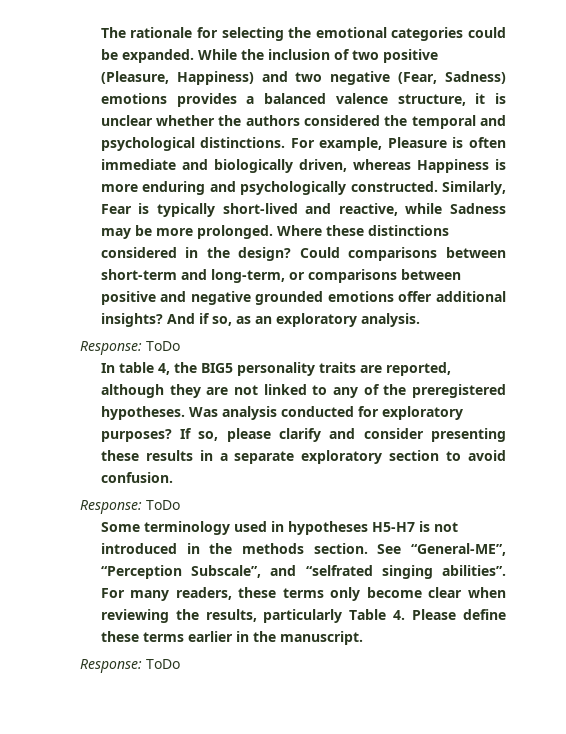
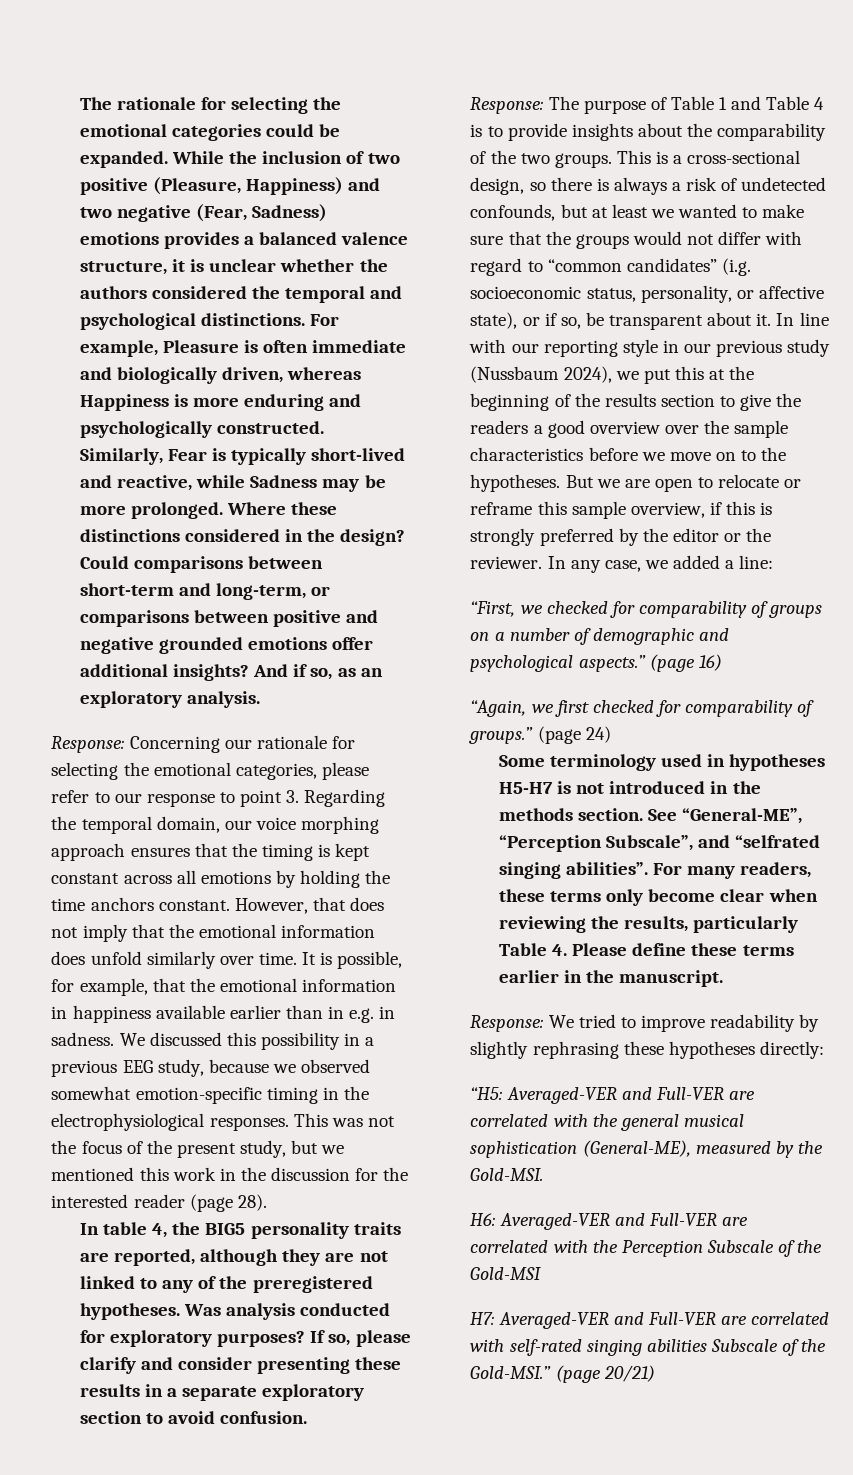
[146,341,181,351] ToDo -> [129,735,355,753] [51,762,369,780] [51,789,386,807] [51,816,380,834] [51,843,371,861] [51,870,391,888] [51,897,385,914] [51,924,376,942] [51,951,403,969] [51,978,397,996] [51,1005,396,1023] [51,1032,375,1050] [51,1059,371,1077] [51,1086,369,1104] [51,1113,395,1131] [51,1140,345,1158] [51,1167,409,1181] [51,1194,267,1212] Concerning our rationale for selecting the emotional categories, please refer to our response to point 3. Regarding the temporal domain, our voice morphing approach ensures that the timing is kept constant across all emotions by holding the time anchors constant. However, that does not imply that the emotional information does unfold similarly over time. It is possible, for example, that the emotional information in happiness available earlier than in e.g. in sadness. We discussed this possibility in a previous EEG study, because we observed somewhat emotion-specific timing in the electrophysiological responses. This was not the focus of the present study, but we mentioned this work in the discussion for the interested reader (page 28).
[146,500,181,510] ToDo -> [548,96,825,114] [470,123,827,141] [470,150,801,168] [470,177,827,195] [470,204,805,221] [470,231,803,249] [470,258,751,276] [470,285,824,303] [470,312,829,330] [469,339,831,357] [470,366,755,384] [470,393,802,411] [470,420,789,438] [470,447,787,461] [470,474,802,492] [470,501,773,519] [470,528,772,546] [470,555,774,573] [470,601,823,618] [470,628,730,645] [470,654,722,672] [470,700,815,717] [469,726,611,744] The purpose of Table 1 and Table 4 is to provide insights about the comparability of the two groups. This is a cross-sectional design, so there is always a risk of undetected confounds, but at least we wanted to make sure that the groups would not differ with regard to “common candidates” (i.g. socioeconomic status, personality, or affective state), or if so, be transparent about it. In line with our reporting style in our previous study (Nussbaum 2024), we put this at the beginning of the results section to give the readers a good overview over the sample characteristics before we move on to the hypotheses. But we are open to relocate or reframe this sample overview, if this is strongly preferred by the editor or the reviewer. In any case, we added a line: // “First, we checked for comparability of groups on a number of demographic and psychological aspects.” (page 16) // “Again, we first checked for comparability of groups.” (page 24)
[146,659,181,669] ToDo -> [548,1014,820,1032] [470,1041,824,1059] [470,1087,755,1104] [470,1114,744,1131] [470,1140,823,1158] [470,1168,544,1181] [470,1213,748,1230] [470,1240,823,1257] [470,1267,542,1280] [470,1312,830,1329] [470,1339,827,1356] [470,1365,655,1383] We tried to improve readability by slightly rephrasing these hypotheses directly: // “H5: Averaged-VER and Full-VER are correlated with the general musical sophistication (General-ME), measured by the Gold-MSI. // H6: Averaged-VER and Full-VER are correlated with the Perception Subscale of the Gold-MSI // H7: Averaged-VER and Full-VER are correlated with self-rated singing abilities Subscale of the Gold-MSI.” (page 20/21)

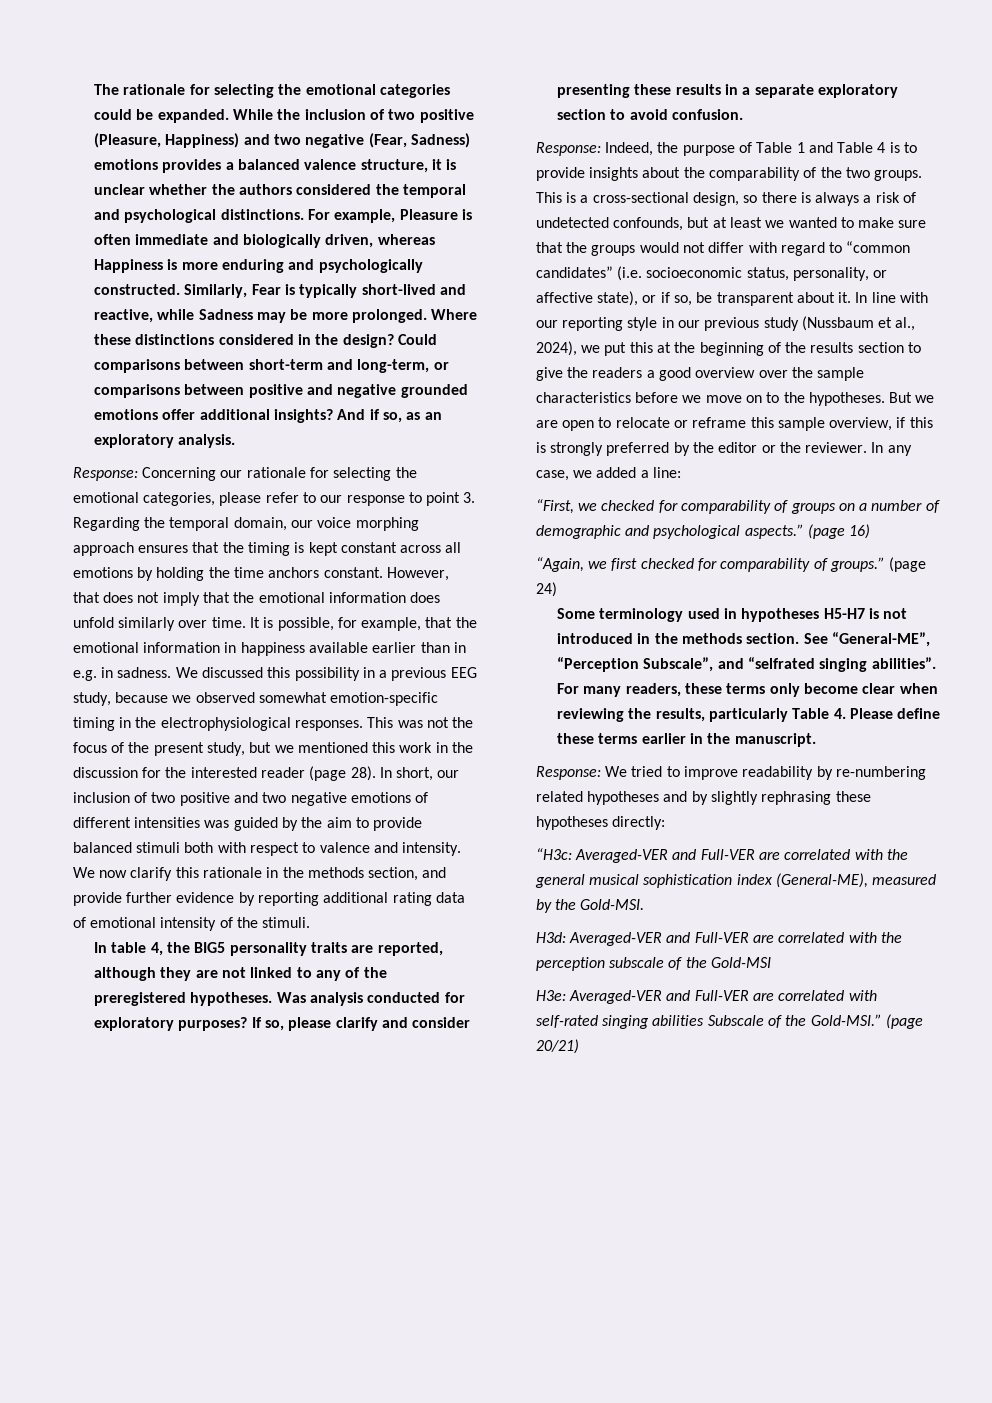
(267, 1202) none -> [379,767,460,781] [72,792,429,806] [72,817,423,831] [72,842,462,856] [72,867,447,881] [72,892,465,906] [72,917,311,931] In short, our inclusion of two positive and two negative emotions of different intensities was guided by the aim to provide balanced stimuli both with respect to valence and intensity. We now clarify this rationale in the methods section, and provide further evidence by reporting additional rating data of emotional intensity of the stimuli.
[548,96,579,110] The -> [604,142,679,156] Indeed, the
[721,258,751,276] (i.g. -> [616,266,642,281] (i.e.
(560, 374) none -> [878,317,916,331] et al.,
(820, 1023) none -> [835,766,926,780] [535,791,708,805] re-numbering related hypotheses and by
[470,1087,503,1100] “H5: -> [535,848,572,860] “H3c:
(578, 1149) none -> [736,874,773,885] index
[470,1213,748,1230] [470,1240,774,1257] H6: Averaged-VER and Full-VER are correlated with the Perception Subscale -> [535,932,902,946] [535,957,664,971] H3d: Averaged-VER and Full-VER are correlated with the perception subscale
[470,1312,495,1325] H7: -> [535,990,566,1001] H3e:

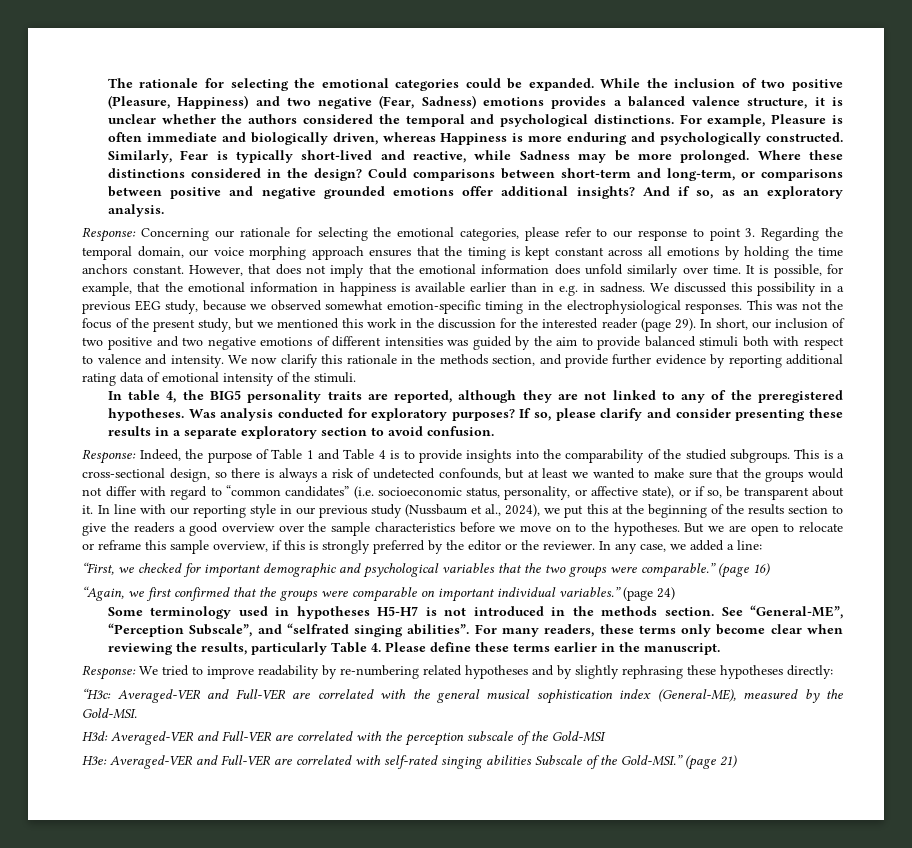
(305, 649) none -> [400,283,410,292] is
[350,766,376,781] 28). -> [674,318,696,331] 29).
[642,167,681,178] about -> [515,450,539,459] into
[845,167,923,181] two groups. -> [685,449,790,463] studied subgroups.
[680,500,940,514] [535,524,804,539] comparability of groups on a number of demographic and psychological aspects.” -> [204,563,717,578] important demographic and psychological variables that the two groups were comparable.”
[640,557,885,572] checked for comparability of groups.” -> [174,587,622,602] confirmed that the groups were comparable on important individual variables.”
[535,1039,579,1054] 20/21) -> [720,755,738,768] 21)

